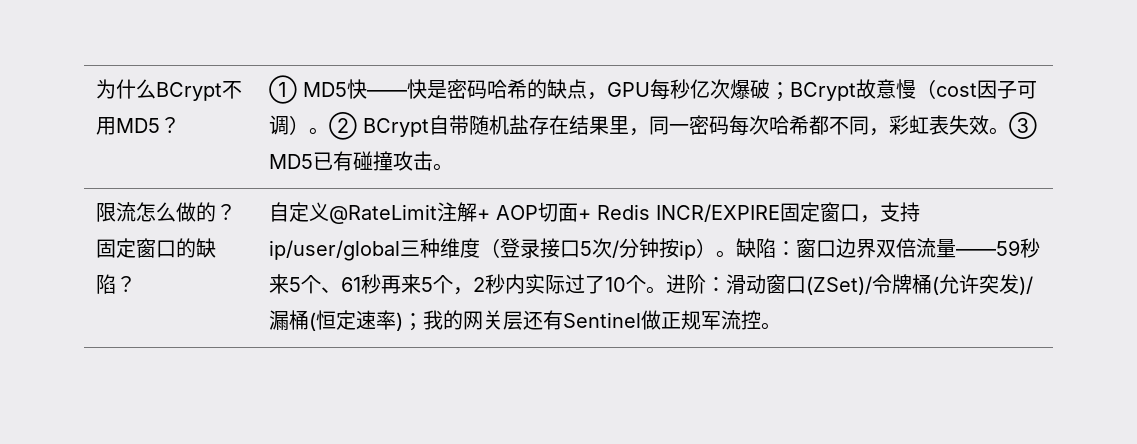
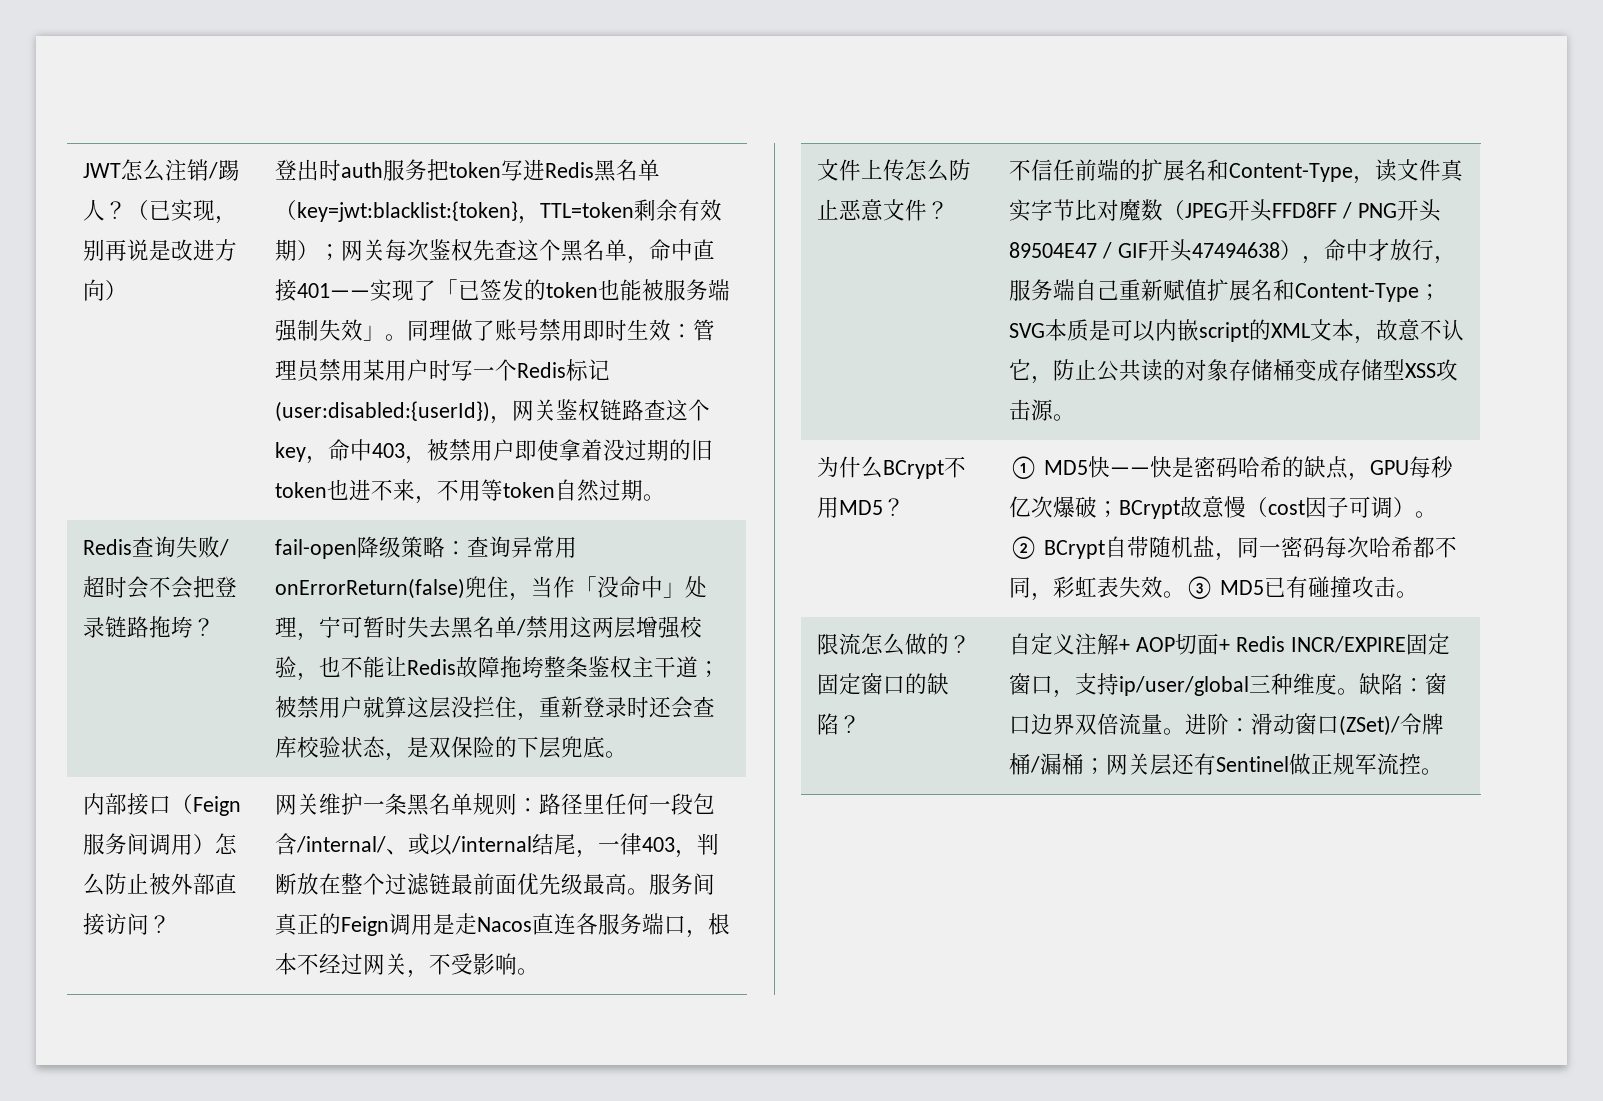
(96, 89) none -> [83,159,241,182] [83,199,238,224] [83,239,238,261] [83,279,128,301] [275,159,661,182] [275,199,723,224] [275,239,716,264] [275,279,731,302] [275,319,716,342] [275,359,611,382] [275,399,711,424] [275,439,714,464] [275,479,666,504] [83,536,230,558] [83,576,238,599] [83,616,216,638] [275,536,578,559] [275,576,708,601] [275,616,703,641] [275,656,721,681] [275,696,716,721] [275,736,628,761] [83,793,242,816] [83,833,238,855] [83,873,238,896] [83,913,172,935] [275,793,716,816] [275,833,720,858] [275,873,716,895] [275,913,731,938] [275,953,540,978] [817,159,972,182] [817,199,950,221] [1009,159,1464,184] [1009,199,1441,222] [1009,239,1456,264] [1009,279,1442,302] [1009,319,1465,344] [1009,359,1459,384] [1009,399,1076,421] JWT怎么注销/踢人？（已实现，别再说是改进方向） | 登出时auth服务把token写进Redis黑名单（key=jwt:blacklist:{token}，TTL=token剩余有效期）；网关每次鉴权先查这个黑名单，命中直接401——实现了「已签发的token也能被服务端强制失效」。同理做了账号禁用即时生效：管理员禁用某用户时写一个Redis标记(user:disabled:{userId})，网关鉴权链路查这个key，命中403，被禁用户即使拿着没过期的旧token也进不来，不用等token自然过期。 // Redis查询失败/超时会不会把登录链路拖垮？ | fail-open降级策略：查询异常用onErrorReturn(false)兜住，当作「没命中」处理，宁可暂时失去黑名单/禁用这两层增强校验，也不能让Redis故障拖垮整条鉴权主干道；被禁用户就算这层没拦住，重新登录时还会查库校验状态，是双保险的下层兜底。 // 内部接口（Feign服务间调用）怎么防止被外部直接访问？ | 网关维护一条黑名单规则：路径里任何一段包含/internal/、或以/internal结尾，一律403，判断放在整个过滤链最前面优先级最高。服务间真正的Feign调用是走Nacos直连各服务端口，根本不经过网关，不受影响。 // 文件上传怎么防止恶意文件？ | 不信任前端的扩展名和Content-Type，读文件真实字节比对魔数（JPEG开头FFD8FF / PNG开头89504E47 / GIF开头47494638），命中才放行，服务端自己重新赋值扩展名和Content-Type；SVG本质是可以内嵌script的XML文本，故意不认它，防止公共读的对象存储桶变成存储型XSS攻击源。 //
[529,115,630,135] 存在结果里 -> (1215, 546) none
[329,204,438,224] @RateLimit -> (1076, 644) none
[480,238,717,260] （登录接口5次/分钟按ip） -> (1338, 684) none
[956,238,1041,258] [269,274,647,295] ——59秒来5个、61秒再来5个，2秒内实际过了10个 -> (1164, 723) none
[932,274,1034,295] [269,310,464,331] (允许突发)/漏桶(恒定速率)；我的 -> [1030,753,1107,775] /漏桶；

